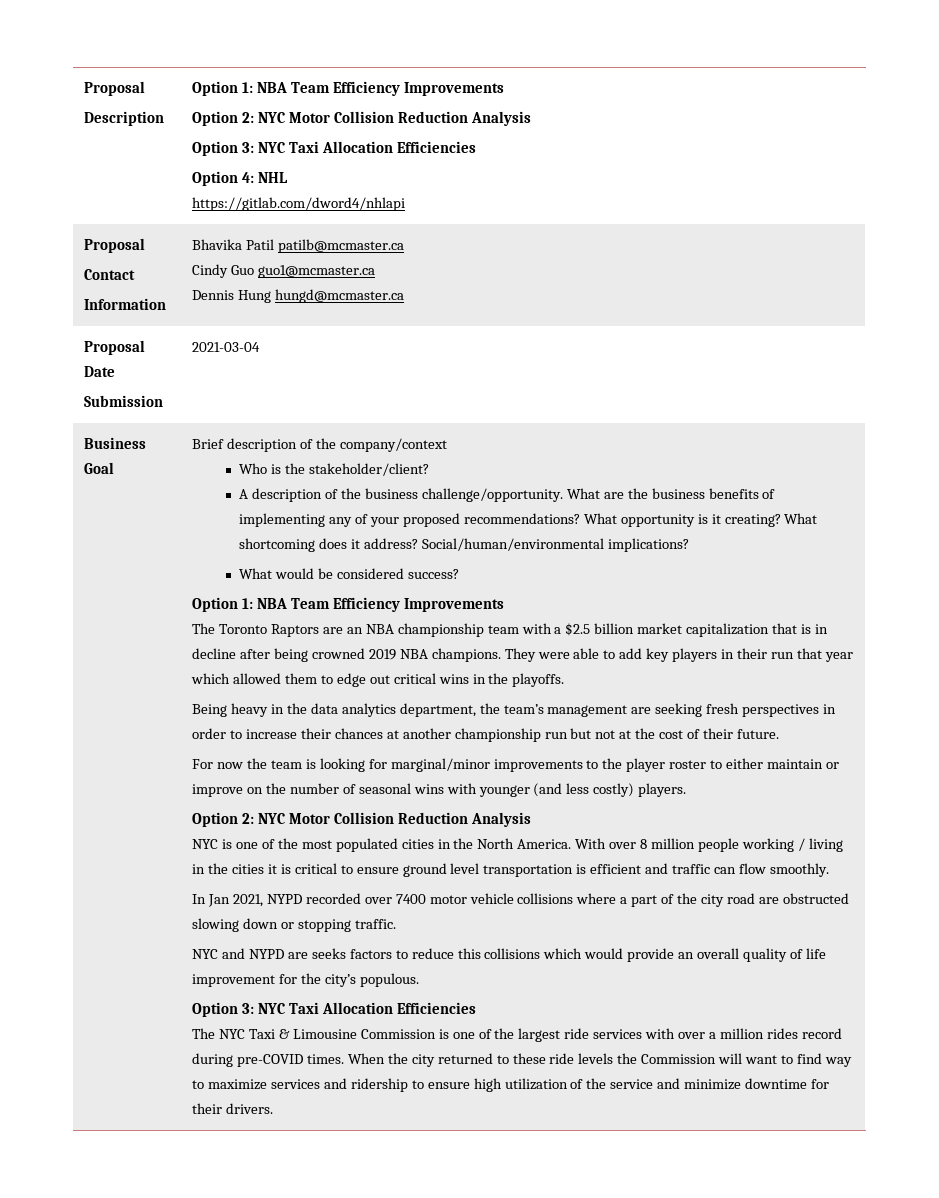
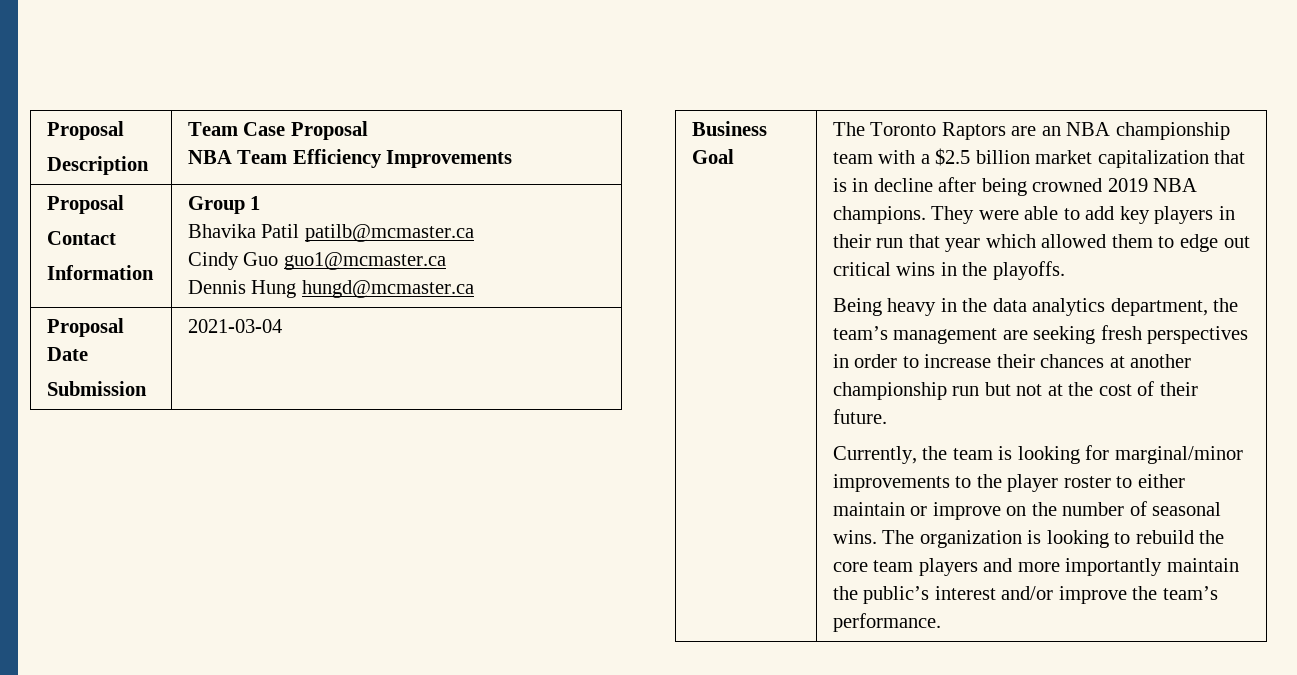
[192,81,504,96] [192,111,531,126] [192,141,476,156] [192,171,289,186] [192,197,406,211] Option 1: NBA Team Efficiency Improvements // Option 2: NYC Motor Collision Reduction Analysis // Option 3: NYC Taxi Allocation Efficiencies // Option 4: NHL // https://gitlab.com/dword4/nhlapi -> [187,121,368,140] [187,149,513,168] Team Case Proposal // NBA Team Efficiency Improvements
(167, 304) none -> [187,196,261,214] Group 1 //
[192,438,447,452] [239,463,430,476] [239,488,776,502] [239,513,818,527] [239,538,689,552] [239,568,460,579] [192,597,504,612] Brief description of the company/context // Who is the stakeholder/client? // A description of the business challenge/opportunity. What are the business benefits of implementing any of your proposed recommendations? What opportunity is it creating? What shortcoming does it address? Social/human/environmental implications? // What would be considered success? // Option 1: NBA Team Efficiency Improvements // -> (734, 156) none
[192,759,244,769] For now -> [832,446,917,464] Currently,
[413,783,687,797] [192,812,531,827] [192,838,843,852] [192,863,829,877] [192,893,849,907] [192,918,396,932] [192,948,826,962] [192,973,419,987] [192,1002,476,1017] [192,1028,842,1042] [192,1053,852,1067] [192,1078,829,1092] [192,1103,274,1114] wins with younger (and less costly) players. // Option 2: NYC Motor Collision Reduction Analysis // NYC is one of the most populated cities in the North America. With over 8 million people working / living in the cities it is critical to ensure ground level transportation is efficient and traffic can flow smoothly. // In Jan 2021, NYPD recorded over 7400 motor vehicle collisions where a part of the city road are obstructed slowing down or stopping traffic. // NYC and NYPD are seeks factors to reduce this collisions which would provide an overall quality of life improvement for the city’s populous. // Option 3: NYC Taxi Allocation Efficiencies // The NYC Taxi & Limousine Commission is one of the largest ride services with over a million rides record during pre-COVID times. When the city returned to these ride levels the Commission will want to find way to maximize services and ridership to ensure high utilization of the service and minimize downtime for their drivers. -> [832,530,1225,548] [832,558,1239,576] [832,586,1218,604] [832,613,941,632] wins. The organization is looking to rebuild the core team players and more importantly maintain the public’s interest and/or improve the team’s performance.

